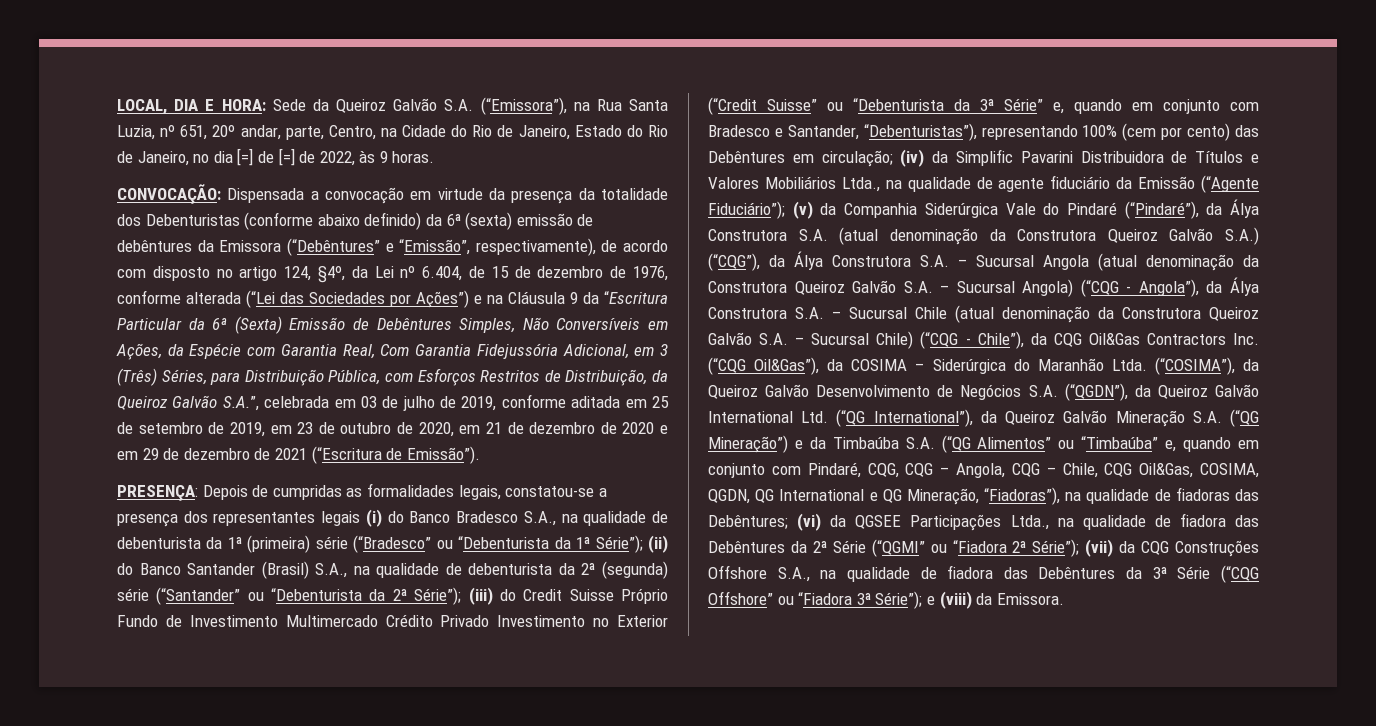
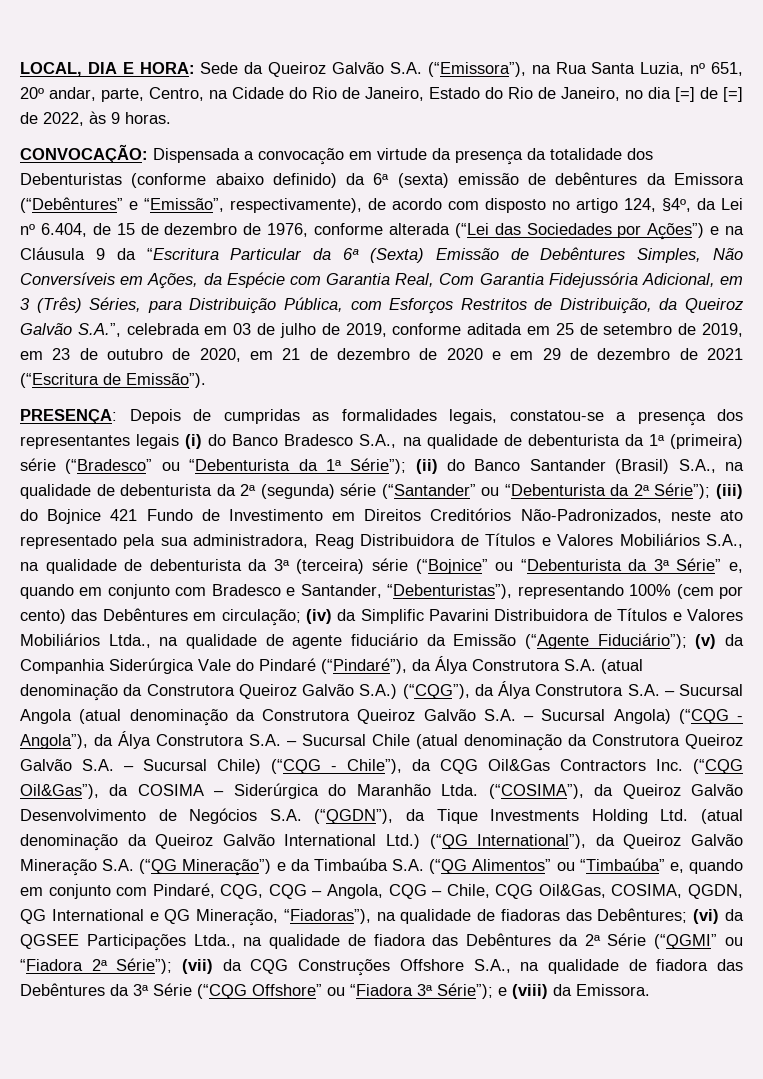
[523,588,669,604] [117,614,668,627] [708,97,817,115] Credit Suisse Próprio Fundo de Investimento Multimercado Crédito Privado Investimento no Exterior (“Credit Suisse” -> [47,508,743,524] [20,533,744,549] [20,558,488,574] Bojnice 421 Fundo de Investimento em Direitos Creditórios Não-Padronizados, neste ato representado pela sua administradora, Reag Distribuidora de Títulos e Valores Mobiliários S.A., na qualidade de debenturista da 3ª (terceira) série (“Bojnice”
(1151, 391) none -> [436,809,744,824] [20,834,147,851] Tique Investments Holding Ltd. (atual denominação da
[801,411,829,423] Ltd. -> [386,834,420,849] Ltd.)

